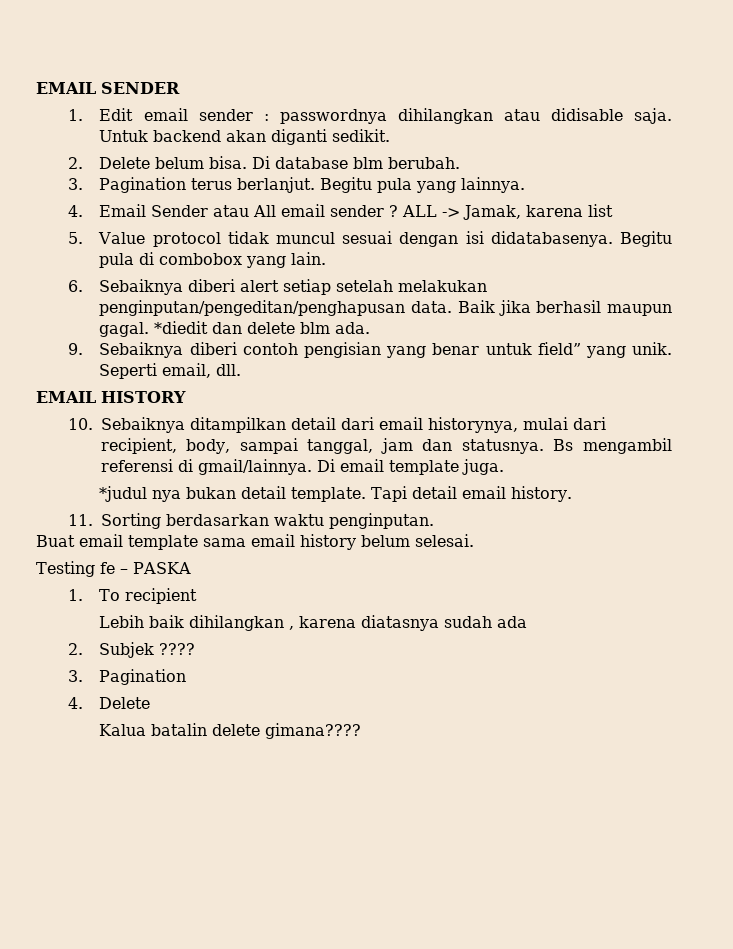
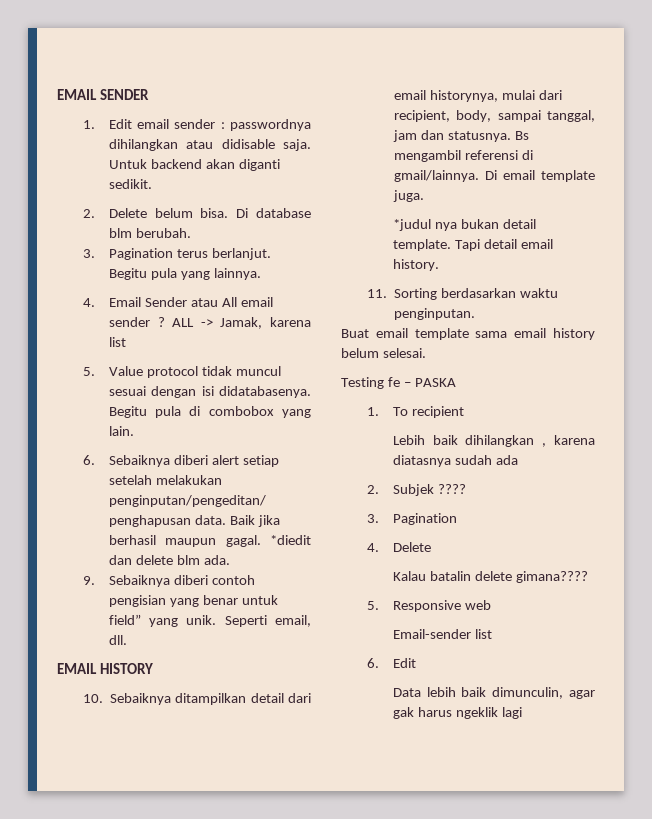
[99,724,147,736] Kalua -> [392,571,426,581] Kalau
(362, 731) none -> [366,600,491,612] [392,629,492,639] [366,658,416,668] [392,687,595,699] [392,707,522,719] // 5. Responsive web // Email-sender list // 6. Edit // Data lebih baik dimunculin, agar gak harus ngeklik lagi

